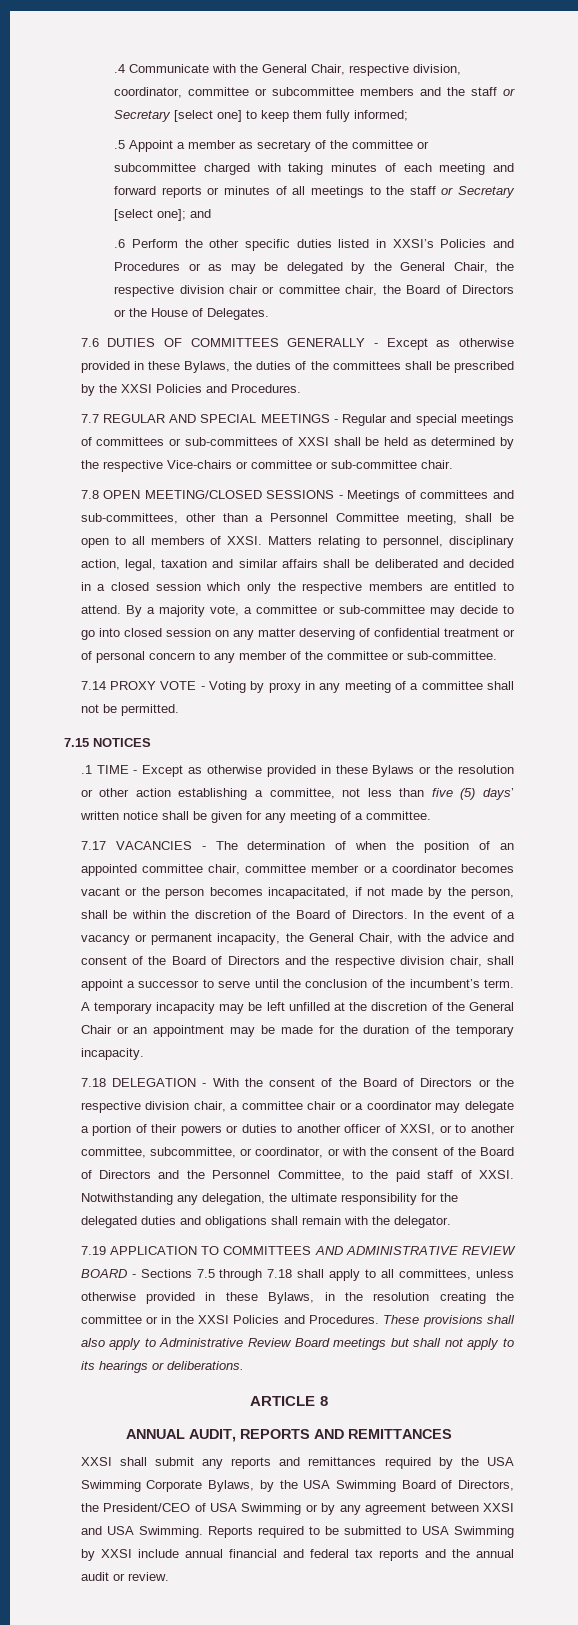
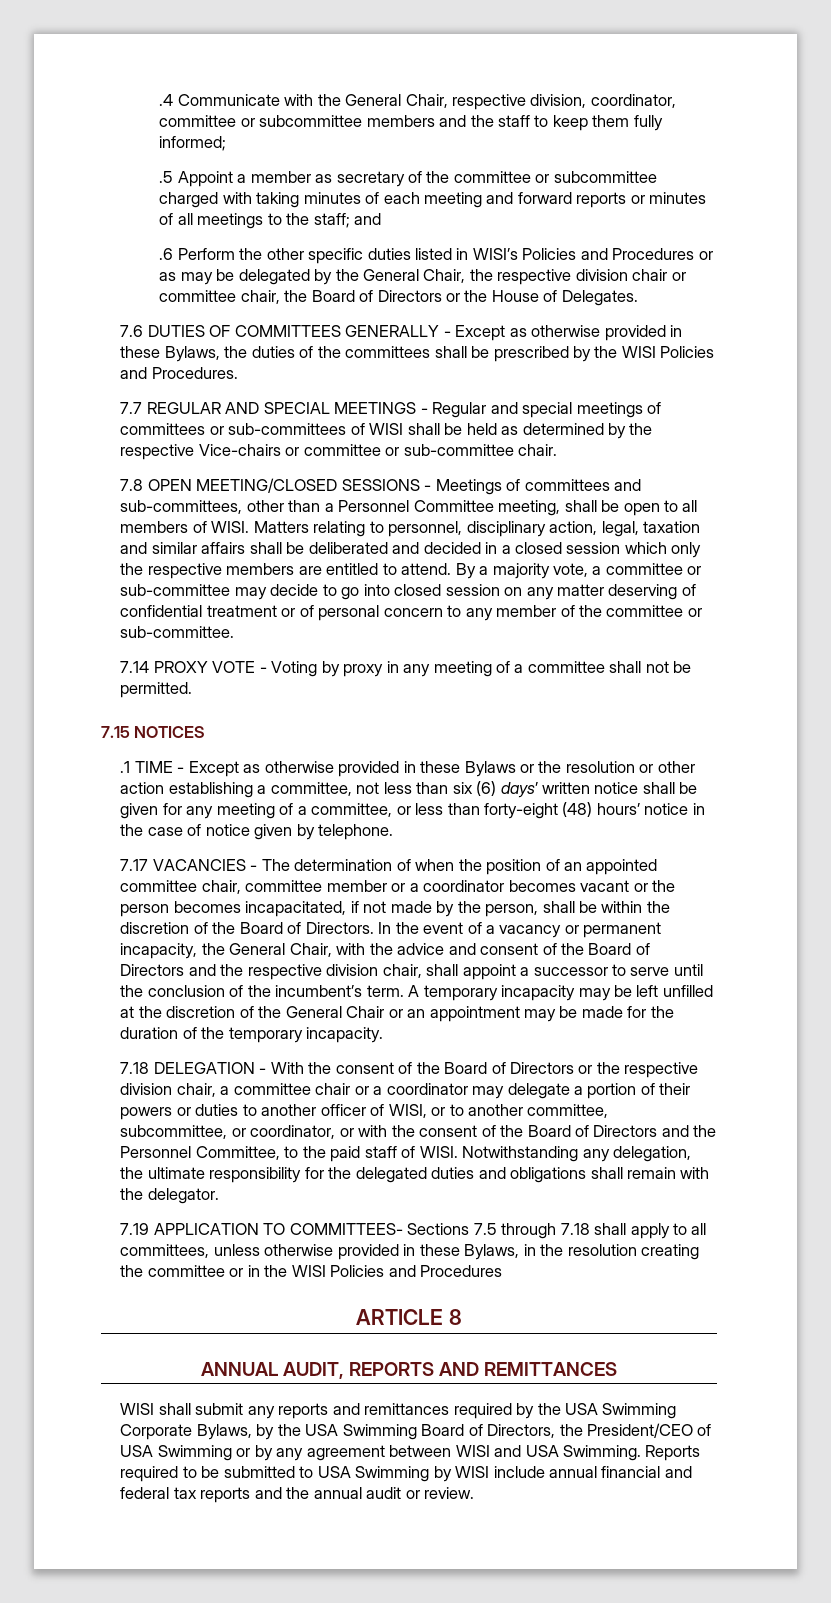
[502,88,515,96] [114,110,243,122] or Secretary [select one] -> (531, 121) none
[409,186,515,198] [114,209,187,221] staff or Secretary [select one]; -> [313,213,350,228] staff;
[392,239,434,248] XXSI’s -> [472,248,518,260] WISI’s
[120,384,152,393] XXSI -> [621,346,656,358] WISI
[298,437,330,446] XXSI -> [369,423,404,435] WISI
[227,536,263,545] XXSI. -> [211,521,250,533] WISI.
[431,788,476,800] five (5) -> [452,781,497,796] six (6)
[365,811,431,820] committee. -> [311,802,705,819] [120,824,394,840] committee, or less than forty-eight (48) hours’ notice in the case of notice given by telephone.
[400,1124,436,1135] XXSI, -> [388,1104,427,1118] WISI,
[479,1170,514,1179] XXSI. -> [419,1146,458,1158] WISI.
[223,1246,516,1255] [80,1269,136,1278] COMMITTEES AND ADMINISTRATIVE REVIEW BOARD - -> [289,1223,403,1235] COMMITTEES-
[198,1315,515,1327] [80,1338,514,1350] [80,1361,244,1373] XXSI Policies and Procedures. These provisions shall also apply to Administrative Review Board meetings but shall not apply to its hearings or deliberations. -> [291,1265,503,1277] WISI Policies and Procedures
[80,1457,112,1466] XXSI -> [120,1403,155,1415] WISI
[483,1503,514,1512] XXSI -> [455,1445,490,1457] WISI
[100,1549,132,1558] XXSI -> [455,1466,490,1478] WISI

